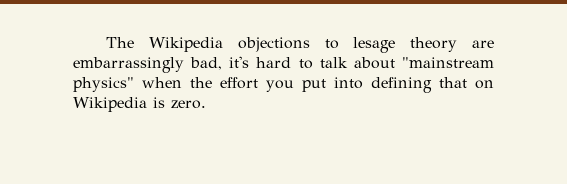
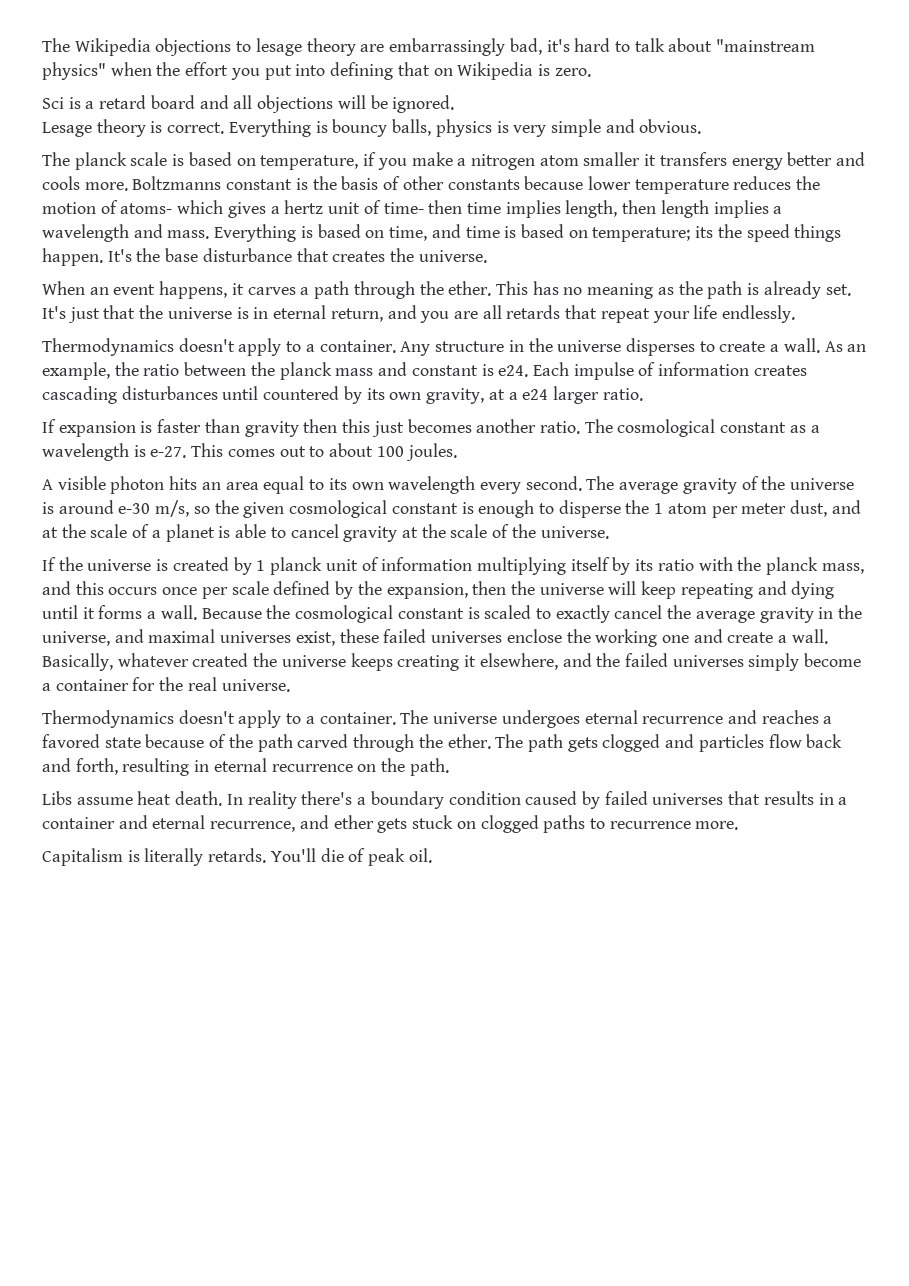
(206, 104) none -> [42,95,455,113] [42,119,702,137] [42,152,866,170] [42,176,821,194] [42,200,783,218] [42,224,842,242] [42,248,487,266] [42,281,851,299] [42,305,796,323] [42,338,867,356] [42,362,807,380] [42,386,643,404] [42,419,820,437] [42,443,457,461] [42,476,855,494] [42,500,861,518] [42,524,609,542] [42,557,864,575] [42,581,835,599] [42,605,863,623] [42,629,828,647] [42,653,862,671] [42,677,290,692] [42,710,833,728] [42,734,843,752] [42,758,449,776] [42,791,848,809] [42,815,739,833] [42,848,432,866] // Sci is a retard board and all objections will be ignored. // Lesage theory is correct. Everything is bouncy balls, physics is very simple and obvious. // The planck scale is based on temperature, if you make a nitrogen atom smaller it transfers energy better and cools more. Boltzmanns constant is the basis of other constants because lower temperature reduces the motion of atoms- which gives a hertz unit of time- then time implies length, then length implies a wavelength and mass. Everything is based on time, and time is based on temperature; its the speed things happen. It's the base disturbance that creates the universe. // When an event happens, it carves a path through the ether. This has no meaning as the path is already set. It's just that the universe is in eternal return, and you are all retards that repeat your life endlessly. // Thermodynamics doesn't apply to a container. Any structure in the universe disperses to create a wall. As an example, the ratio between the planck mass and constant is e24. Each impulse of information creates cascading disturbances until countered by its own gravity, at a e24 larger ratio. // If expansion is faster than gravity then this just becomes another ratio. The cosmological constant as a wavelength is e-27. This comes out to about 100 joules. // A visible photon hits an area equal to its own wavelength every second. The average gravity of the universe is around e-30 m/s, so the given cosmological constant is enough to disperse the 1 atom per meter dust, and at the scale of a planet is able to cancel gravity at the scale of the universe. // If the universe is created by 1 planck unit of information multiplying itself by its ratio with the planck mass, and this occurs once per scale defined by the expansion, then the universe will keep repeating and dying until it forms a wall. Because the cosmological constant is scaled to exactly cancel the average gravity in the universe, and maximal universes exist, these failed universes enclose the working one and create a wall. Basically, whatever created the universe keeps creating it elsewhere, and the failed universes simply become a container for the real universe. // Thermodynamics doesn't apply to a container. The universe undergoes eternal recurrence and reaches a favored state because of the path carved through the ether. The path gets clogged and particles flow back and forth, resulting in eternal recurrence on the path. // Libs assume heat death. In reality there's a boundary condition caused by failed universes that results in a container and eternal recurrence, and ether gets stuck on clogged paths to recurrence more. // Capitalism is literally retards. You'll die of peak oil.

